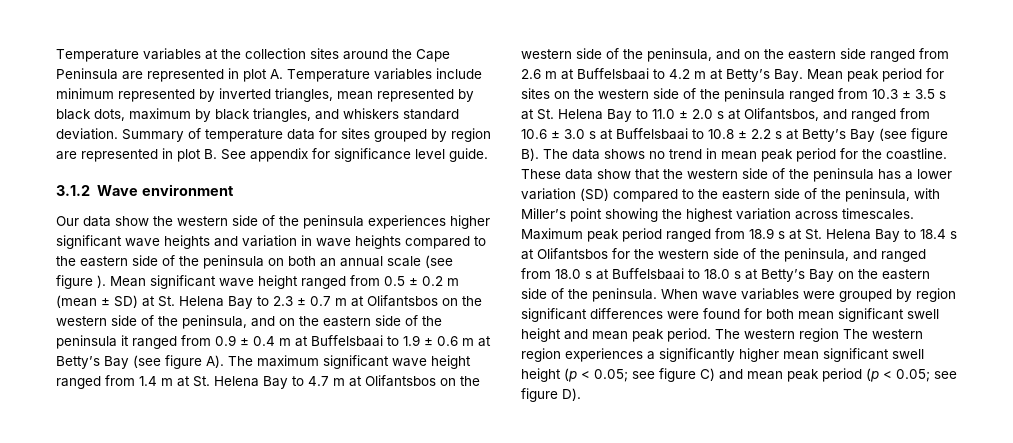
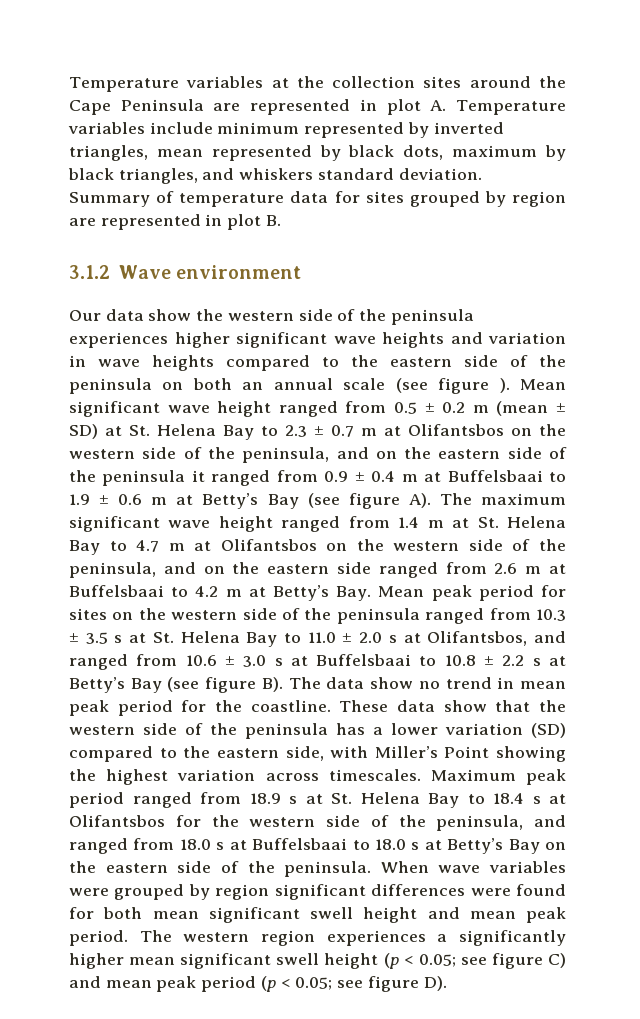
[221,148,488,162] See appendix for significance level guide. -> (281, 220) none
[604,149,645,159] shows -> [370,677,414,689] show
[774,188,910,202] side of the peninsula, -> [285,746,324,761] side,
[570,208,602,222] point -> [444,746,490,758] Point
[843,329,923,339] [521,348,561,362] The western region -> (315, 938) none

